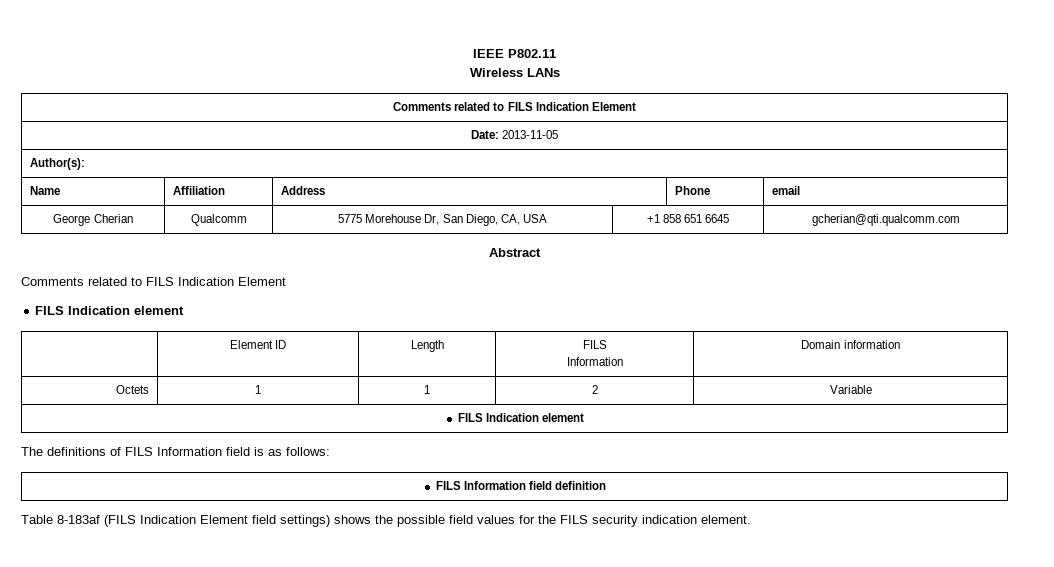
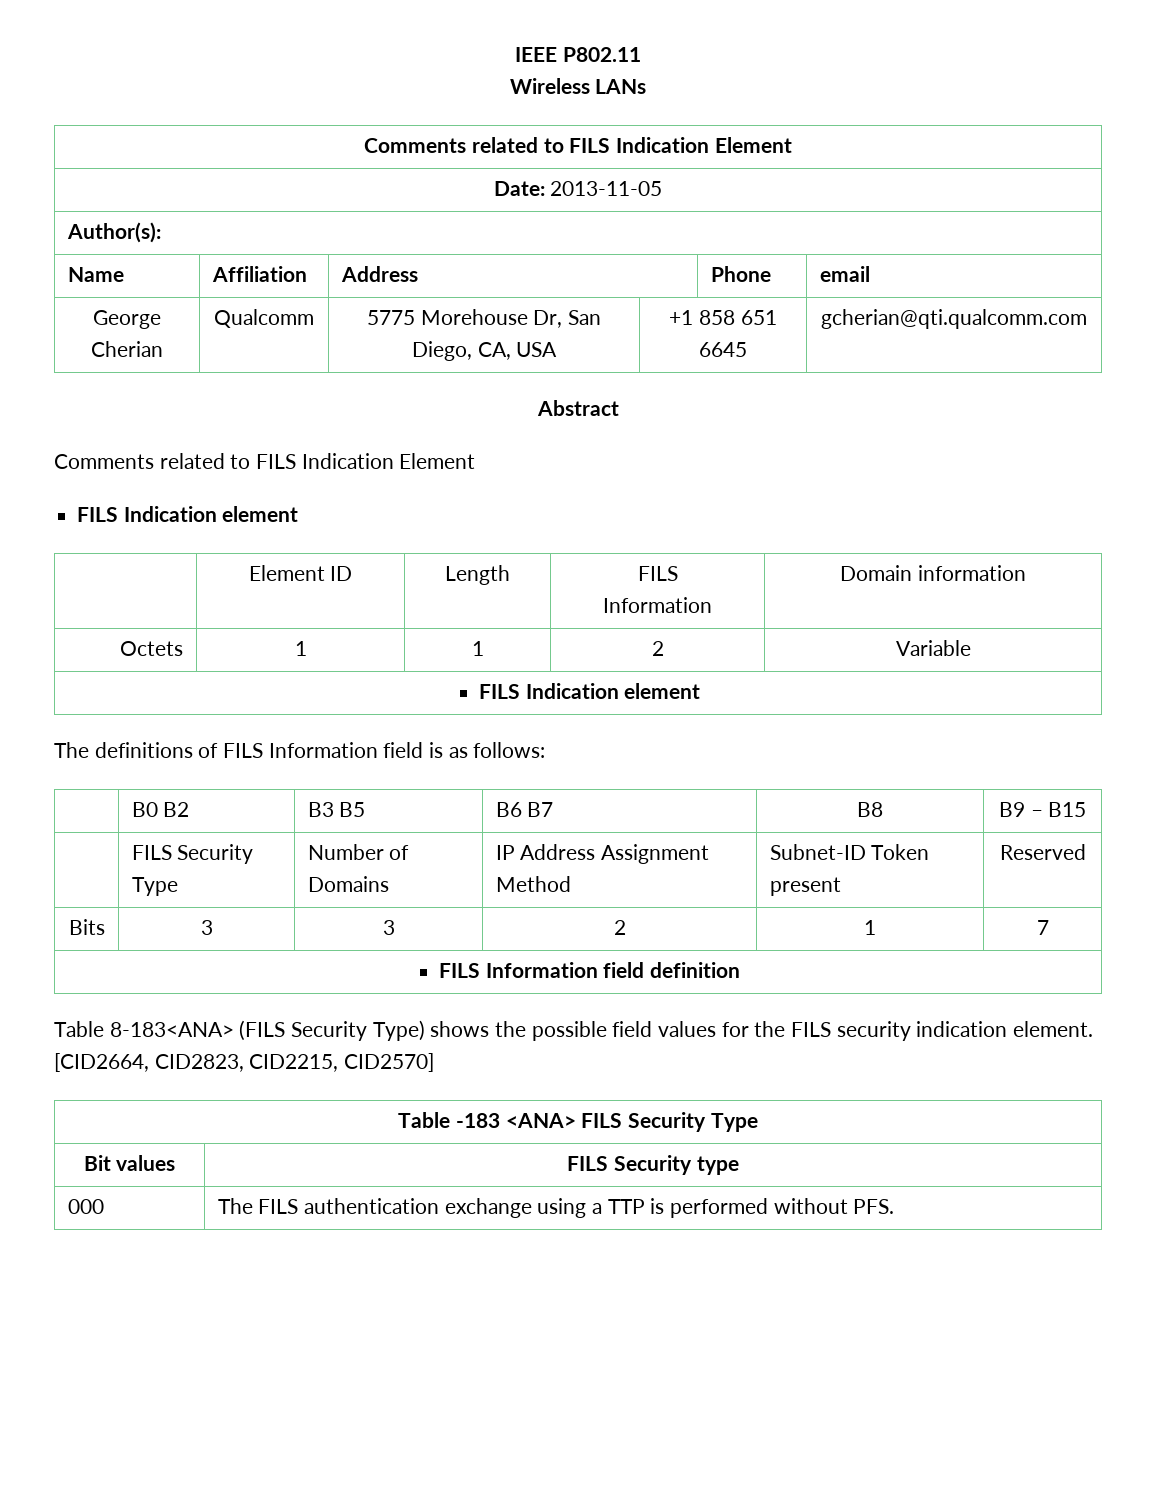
(330, 451) none -> [131,802,190,817] [307,802,366,817] [495,802,554,817] [857,802,883,817] [998,802,1087,817] [131,844,254,864] [131,877,178,896] [307,844,410,860] [307,876,389,892] [495,844,709,864] [495,876,571,892] [769,844,930,860] [769,877,841,896] [999,844,1086,860] [69,919,106,935] [200,920,213,935] [382,920,395,935] [613,920,626,935] [864,920,876,935] [1036,920,1049,935] // | B0 B2 | B3 B5 | B6 B7 | B8 | B9 – B15 // | FILS Security Type | Number of Domains | IP Address Assignment Method | Subnet-ID Token present | Reserved // Bits | 3 | 3 | 2 | 1 | 7
[57,515,330,527] 8-183af (FILS Indication Element field settings) -> [109,1020,425,1041] 8-183<ANA> (FILS Security Type)
(751, 519) none -> [54,1053,435,1072] [398,1112,758,1132] [83,1155,176,1171] [567,1155,739,1175] [67,1199,104,1214] [217,1198,895,1218] [CID2664, CID2823, CID2215, CID2570] // Table -183 <ANA> FILS Security Type // Bit values | FILS Security type // 000 | The FILS authentication exchange using a TTP is performed without PFS.

